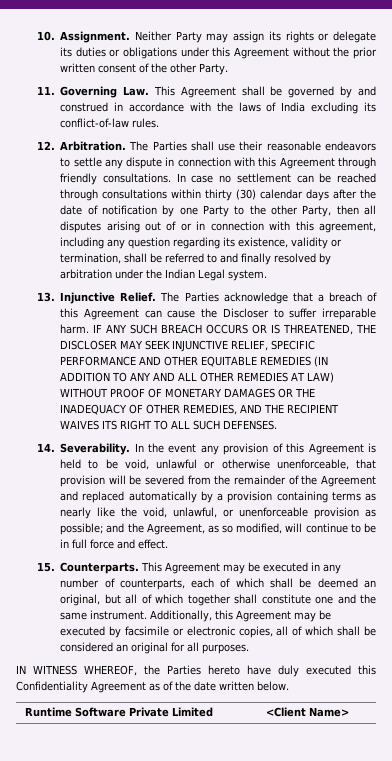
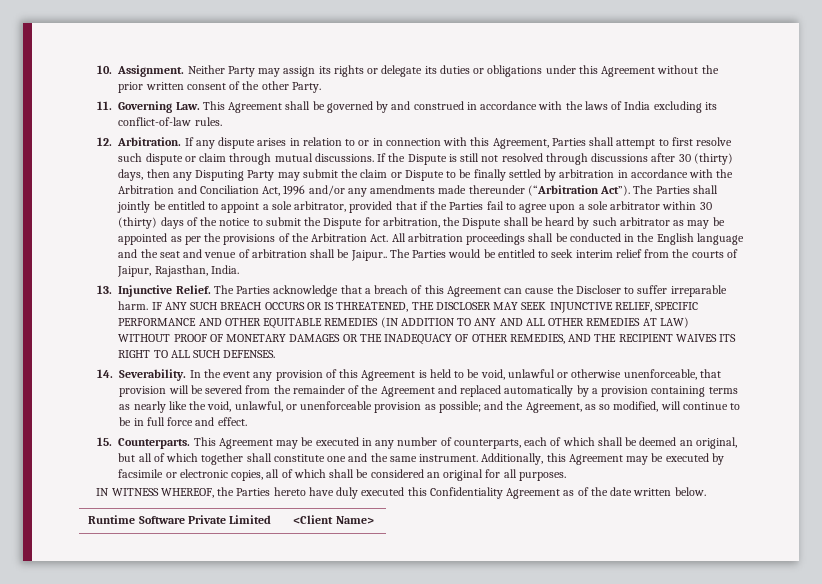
[129,141,377,151] [60,157,376,169] [60,173,376,185] [60,189,376,201] [60,205,376,217] [60,221,177,233] The Parties shall use their reasonable endeavors to settle any dispute in connection with this Agreement through friendly consultations. In case no settlement can be reached through consultations within thirty (30) calendar days after the date of notification by one Party to the other Party, then all disputes arising out of -> [184,137,356,149] If any dispute arises in relation to
[319,222,376,233] [60,237,343,249] [60,253,332,265] [60,269,268,281] agreement, including any question regarding its existence, validity or termination, shall be referred to and finally resolved by arbitration under the Indian Legal system. -> [492,137,733,149] [118,153,733,165] [118,169,734,181] [118,185,718,197] [117,201,712,213] [118,217,725,229] [118,233,744,245] [118,249,738,261] [117,265,239,277] Agreement, Parties shall attempt to first resolve such dispute or claim through mutual discussions. If the Dispute is still not resolved through discussions after 30 (thirty) days, then any Disputing Party may submit the claim or Dispute to be finally settled by arbitration in accordance with the Arbitration and Conciliation Act, 1996 and/or any amendments made thereunder (“Arbitration Act”). The Parties shall jointly be entitled to appoint a sole arbitrator, provided that if the Parties fail to agree upon a sole arbitrator within 30 (thirty) days of the notice to submit the Dispute for arbitration, the Dispute shall be heard by such arbitrator as may be appointed as per the provisions of the Arbitration Act. All arbitration proceedings shall be conducted in the English language and the seat and venue of arbitration shall be Jaipur.. The Parties would be entitled to seek interim relief from the courts of Jaipur, Rajasthan, India.

